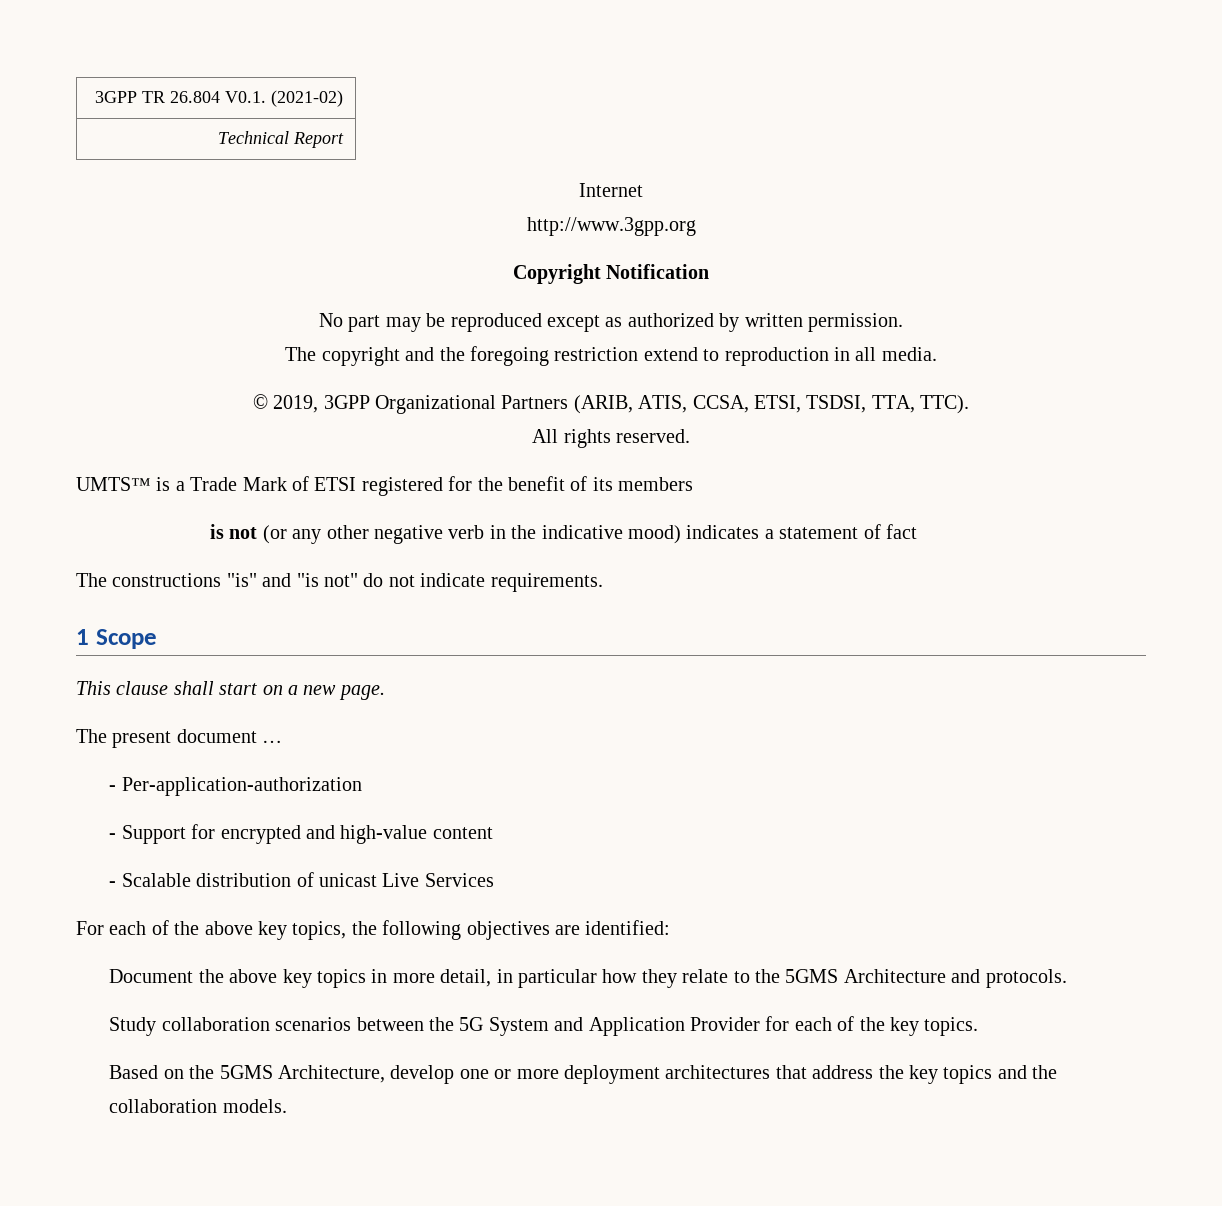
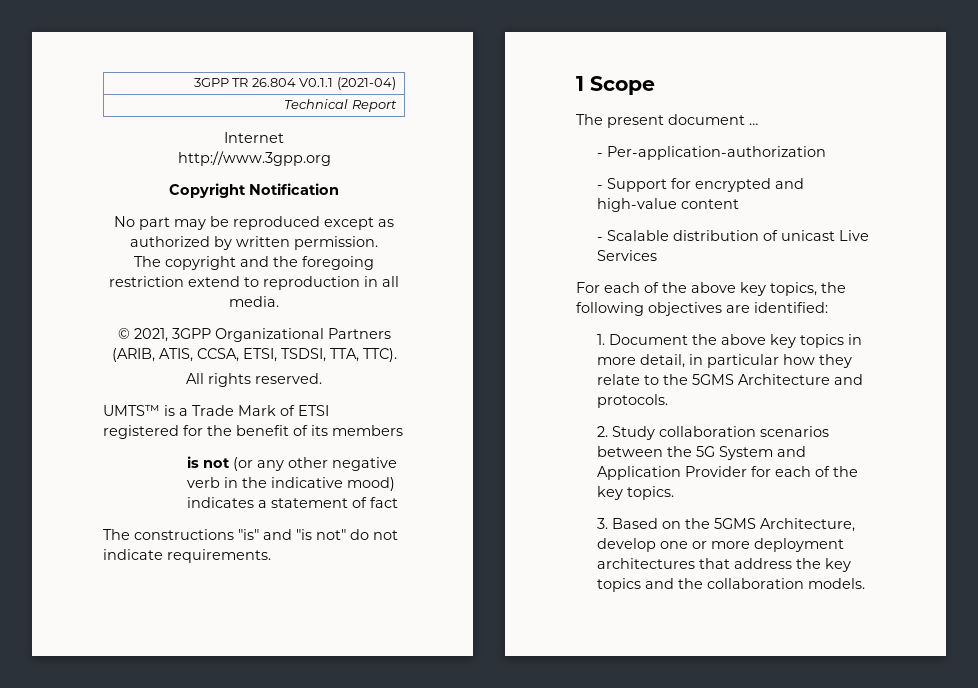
[225,90,344,107] V0.1. (2021-02) -> [299,77,396,90] V0.1.1 (2021-04)
[273,395,319,413] 2019, -> [133,328,168,342] 2021,
[76,681,385,700] // This clause shall start on a new page. -> (655, 85) none
(671, 927) none -> [597,334,606,345] 1.
(1067, 978) none -> [597,426,609,437] 2.
(979, 1026) none -> [597,518,609,529] 3.

